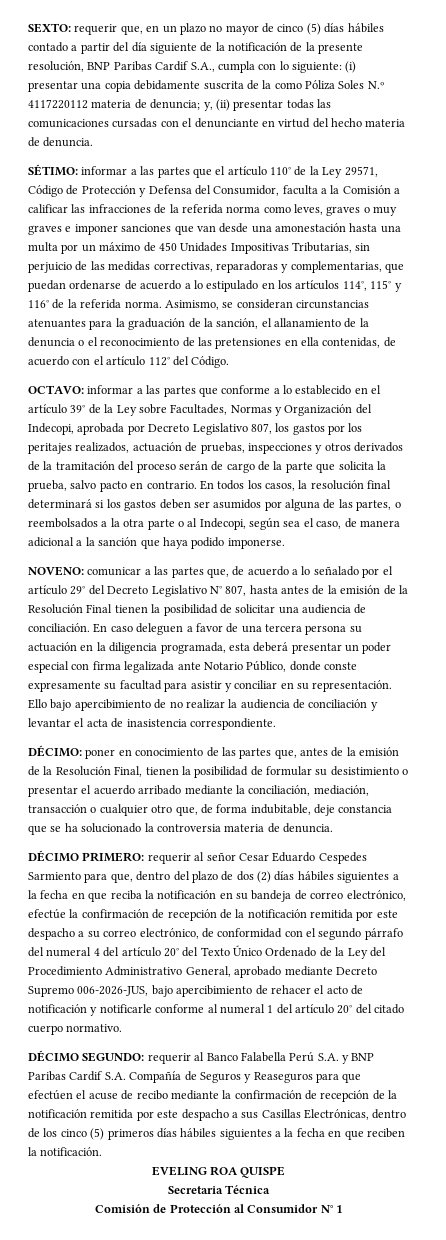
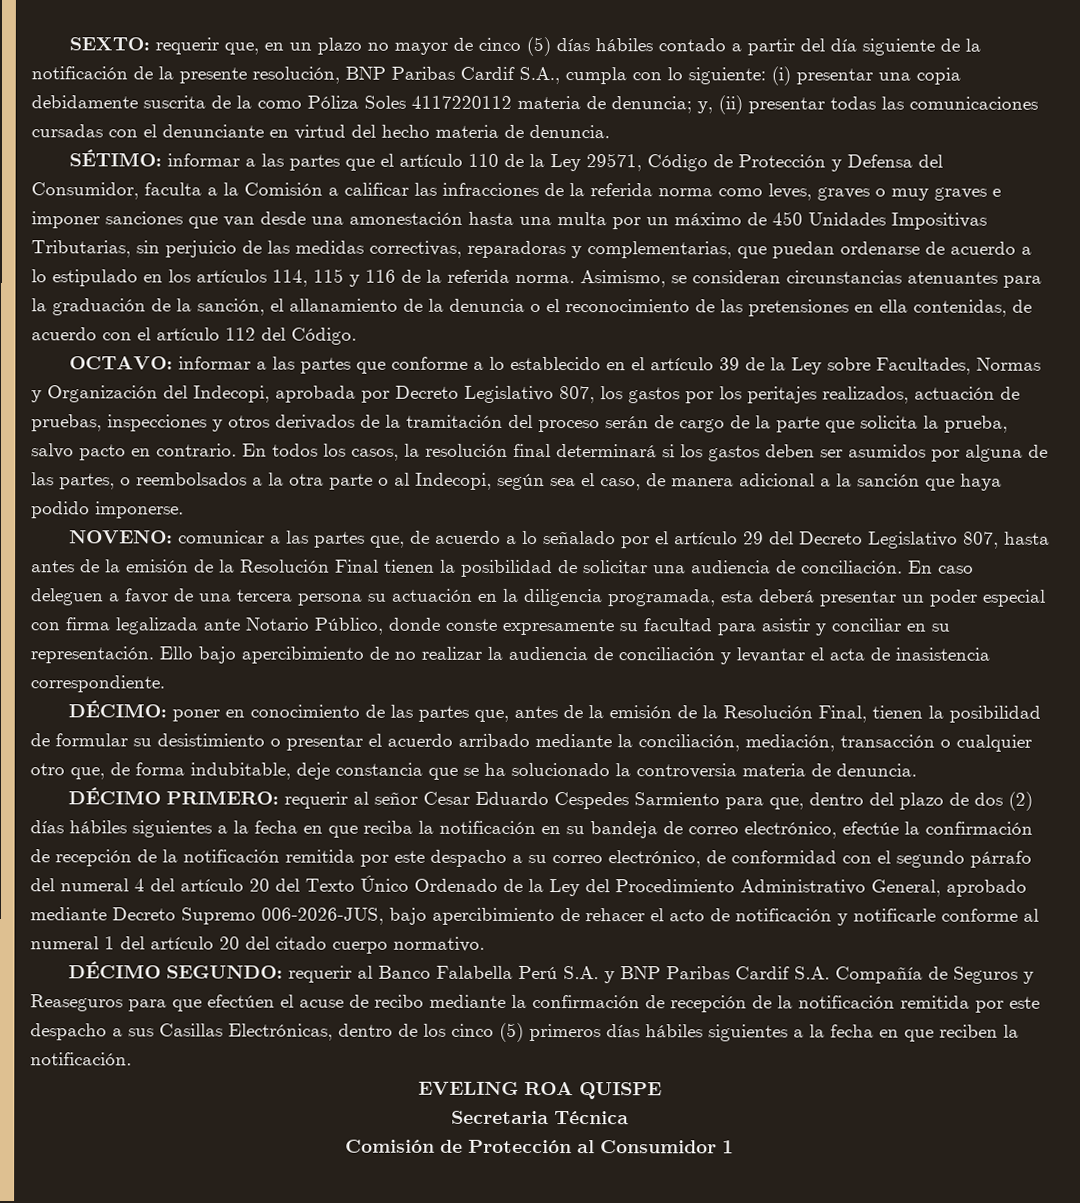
[367,81,384,89] N.º -> (406, 102) none
[270,167,291,175] 110° -> [467,153,499,167] 110
[342,280,402,292] [28,300,49,308] 114°, 115° y 116° -> [272,268,396,287] 114, 115 y 116
[148,357,170,366] 112° -> [225,327,256,341] 112
[70,405,86,413] 39° -> [718,357,740,371] 39
[70,586,86,595] 29° -> [742,531,764,545] 29
[209,586,222,594] N° -> (958, 540) none
[163,948,179,957] 20° -> [249,878,270,892] 20
[337,1005,353,1014] 20° -> [219,936,240,950] 20
[320,1205,333,1213] N° -> (717, 1147) none

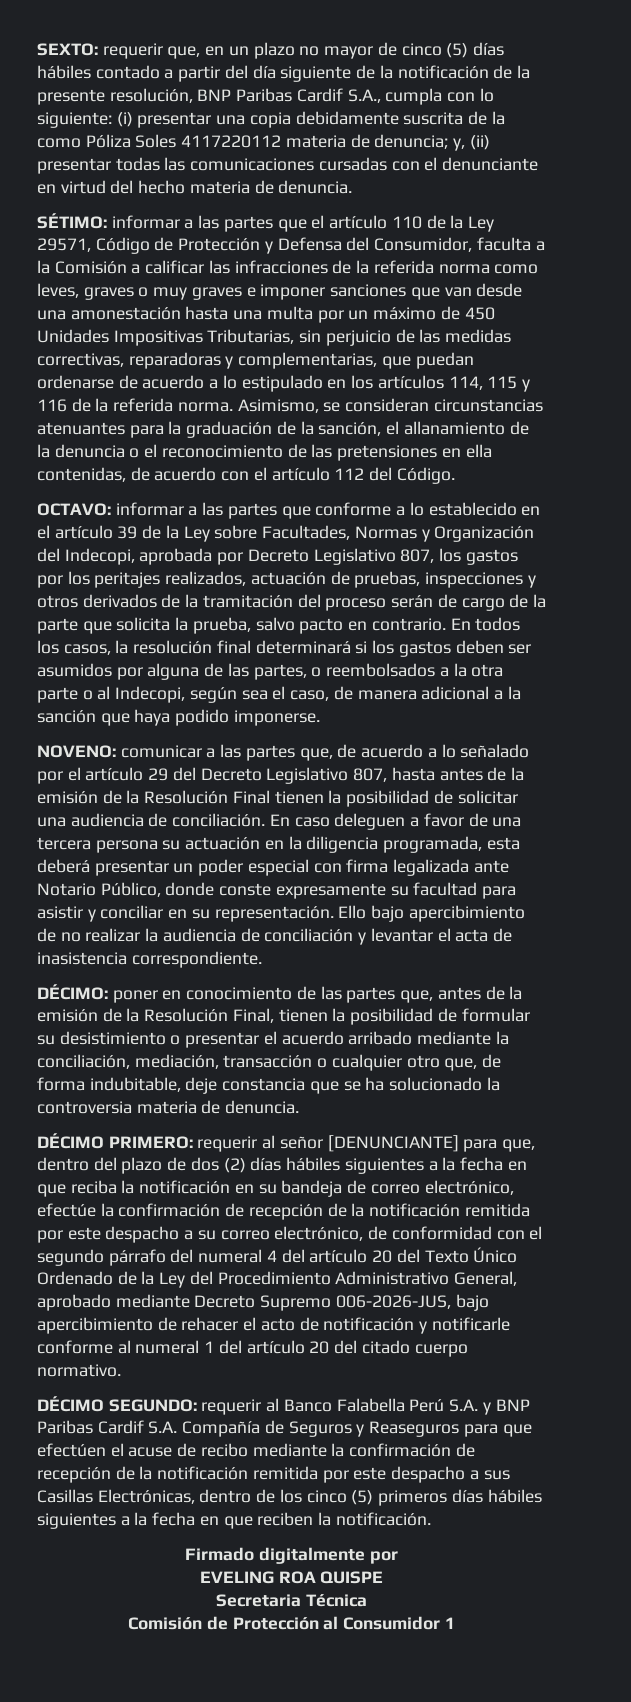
[422,791,720,810] Cesar Eduardo Cespedes Sarmiento -> [327,1135,459,1152] [DENUNCIANTE]
(132, 1059) none -> [185,1547,398,1564] // Firmado digitalmente por

